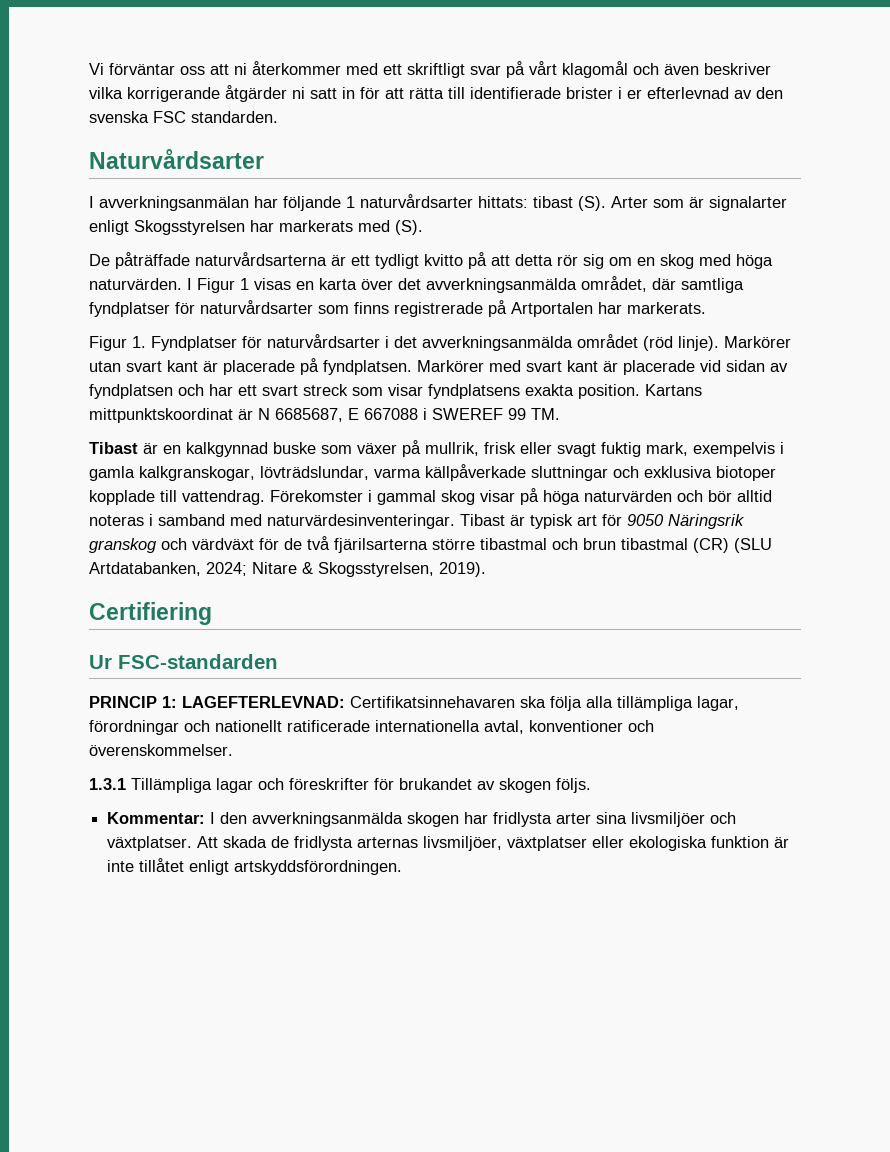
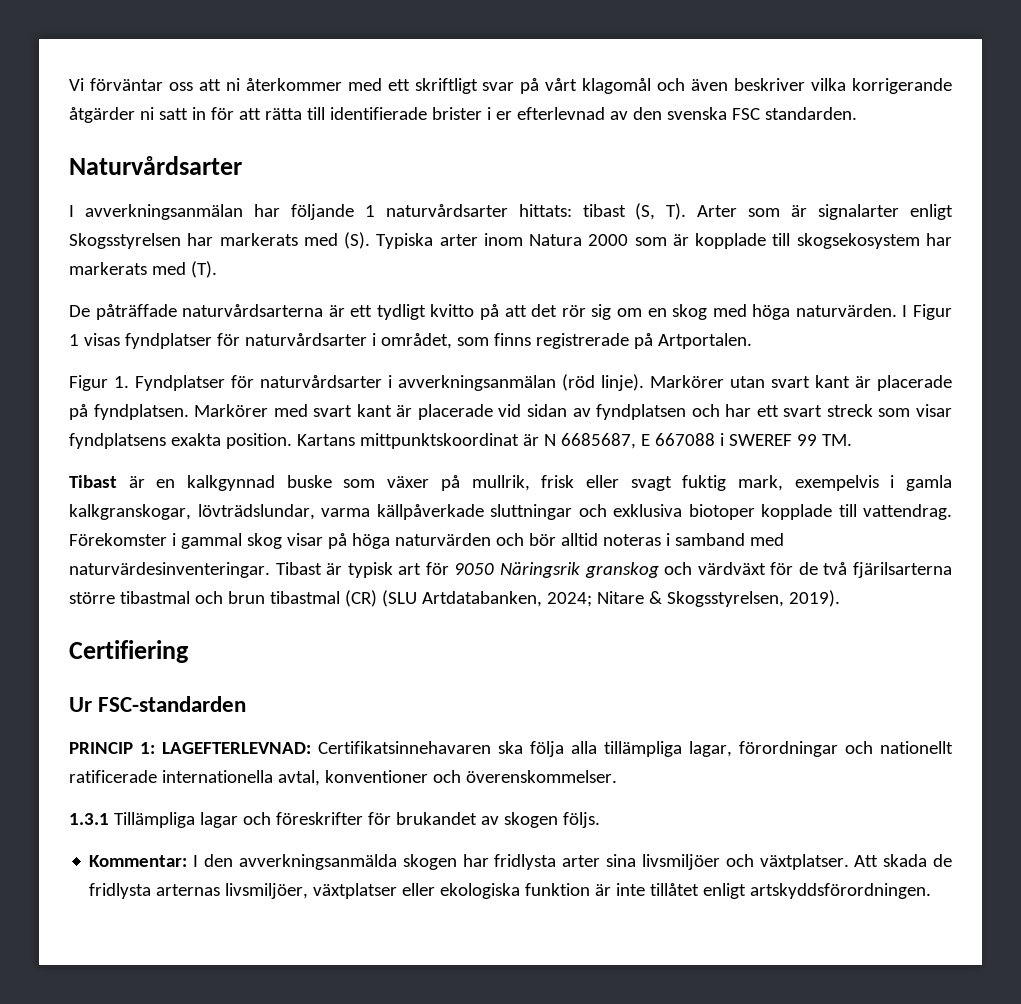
[578,196,606,211] (S). -> [635,203,687,220] (S, T).
(423, 227) none -> [376,233,952,249] [69,261,217,278] Typiska arter inom Natura 2000 som är kopplade till skogsekosystem har markerats med (T).
[515,254,553,266] detta -> [531,304,558,317] det
[296,276,744,293] en karta över det avverkningsanmälda området, där samtliga -> (120, 339) none
(313, 307) none -> [371,333,452,349] i området,
[511,302,706,317] Artportalen har markerats. -> [657,333,752,349] Artportalen.
[394,334,638,351] det avverkningsanmälda området -> [398,375,556,391] avverkningsanmälan

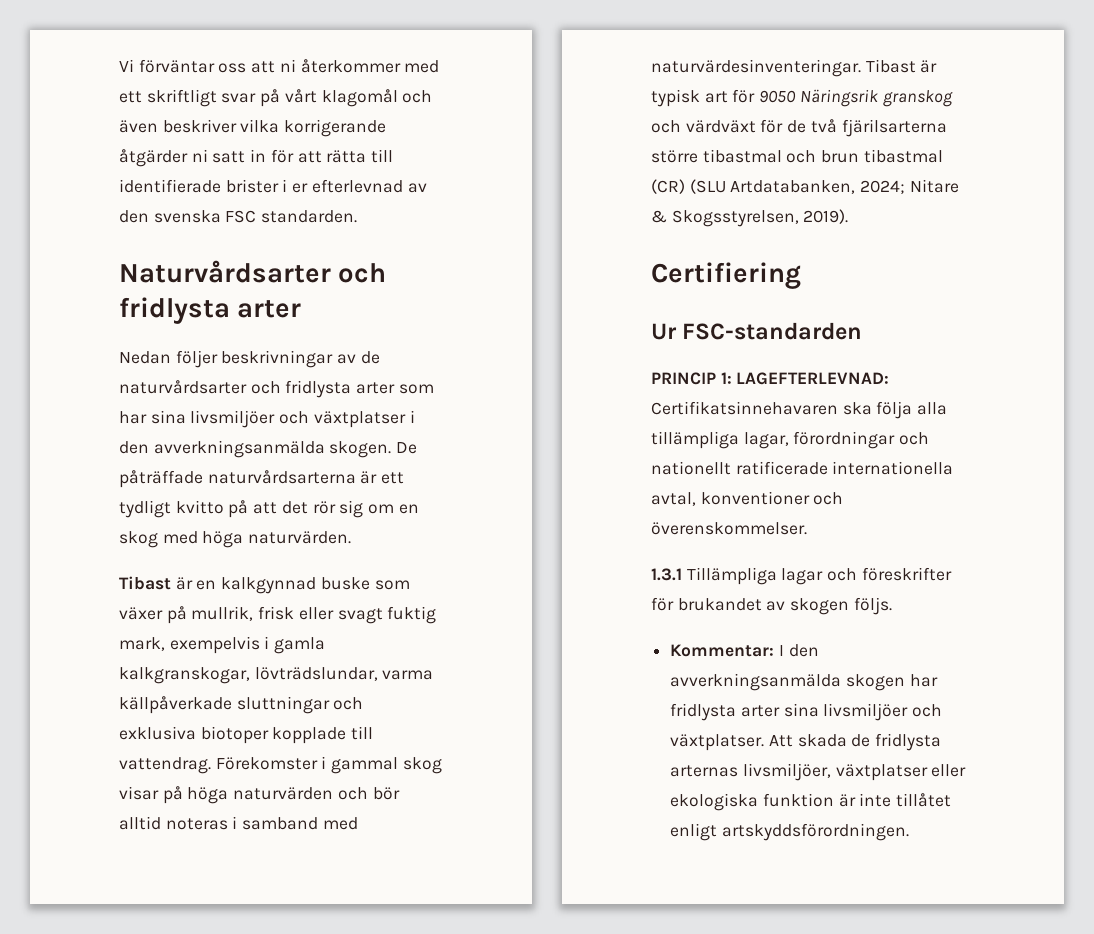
[69,203,954,220] [69,232,952,249] [69,261,217,278] // I avverkningsanmälan har följande 1 naturvårdsarter hittats: tibast (S, T). Arter som är signalarter enligt Skogsstyrelsen har markerats med (S). Typiska arter inom Natura 2000 som är kopplade till skogsekosystem har markerats med (T). // -> [338,263,387,283] [119,297,302,324] [119,350,380,368] [119,380,434,398] [119,410,415,428] [119,440,392,458] och fridlysta arter // Nedan följer beskrivningar av de naturvårdsarter och fridlysta arter som har sina livsmiljöer och växtplatser i den avverkningsanmälda skogen.
[902,304,952,320] [69,333,752,349] [69,374,952,391] [69,404,952,420] [69,433,852,449] I Figur 1 visas fyndplatser för naturvårdsarter i området, som finns registrerade på Artportalen. // Figur 1. Fyndplatser för naturvårdsarter i avverkningsanmälan (röd linje). Markörer utan svart kant är placerade på fyndplatsen. Markörer med svart kant är placerade vid sidan av fyndplatsen och har ett svart streck som visar fyndplatsens exakta position. Kartans mittpunktskoordinat är N 6685687, E 667088 i SWEREF 99 TM. -> (352, 537) none

